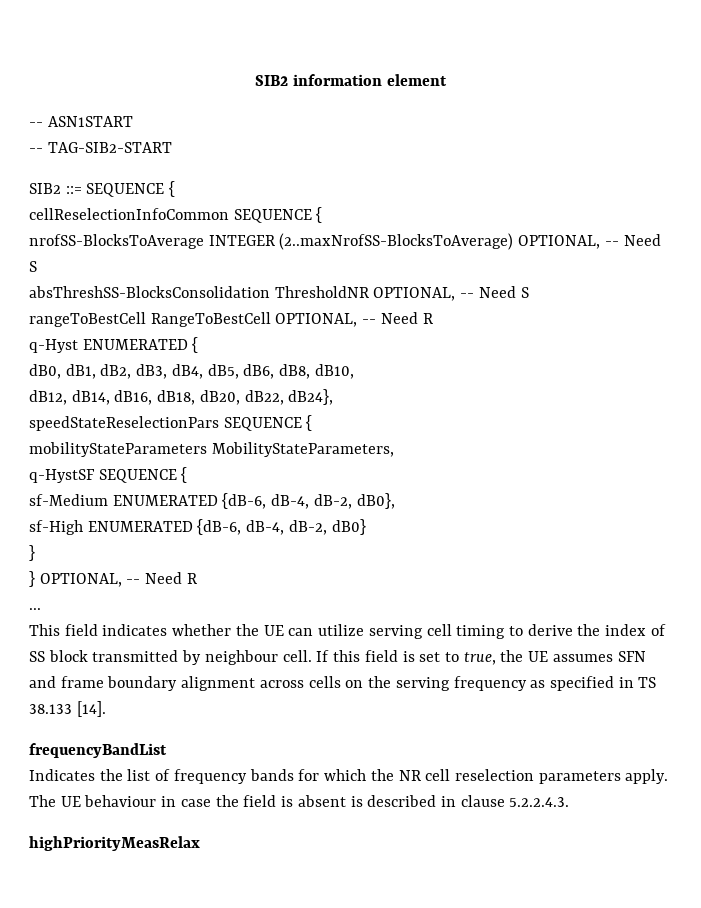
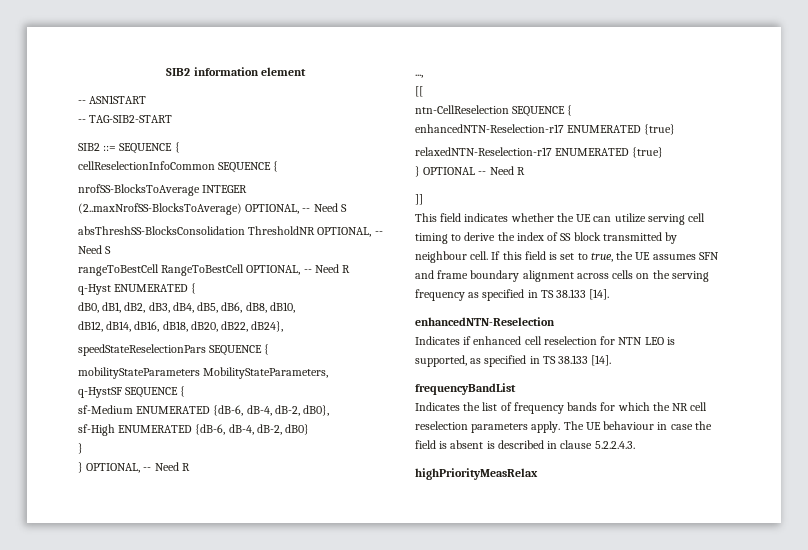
[29,608,41,610] ... -> [415,74,423,78] [415,86,423,97] [415,105,573,117] [415,124,676,135] [415,147,664,158] [415,166,525,177] [415,194,423,205] ..., // [[ // ntn-CellReselection SEQUENCE { // enhancedNTN-Reselection-r17 ENUMERATED {true} // relaxedNTN-Reselection-r17 ENUMERATED {true} // } OPTIONAL -- Need R // ]]
(106, 709) none -> [415,317,555,326] [415,336,675,345] [415,355,612,367] // enhancedNTN-Reselection // Indicates if enhanced cell reselection for NTN LEO is supported, as specified in TS 38.133 [14].

